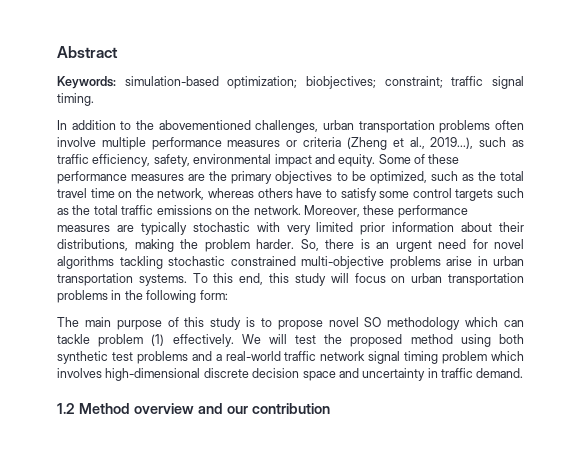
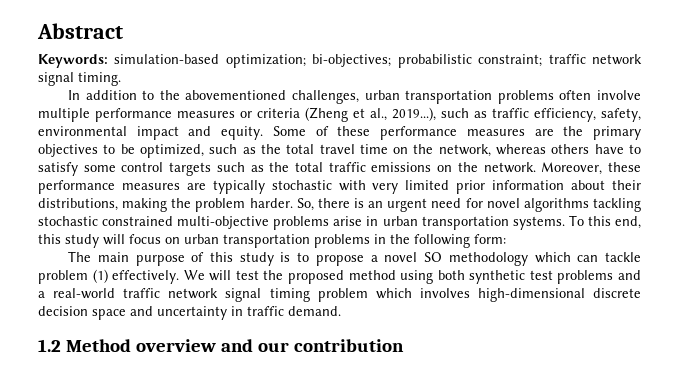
[306,76,376,89] biobjectives; -> [312,54,472,68] bi-objectives; probabilistic
(484, 81) none -> [592,54,643,65] network
(323, 325) none -> [370,255,378,262] a

